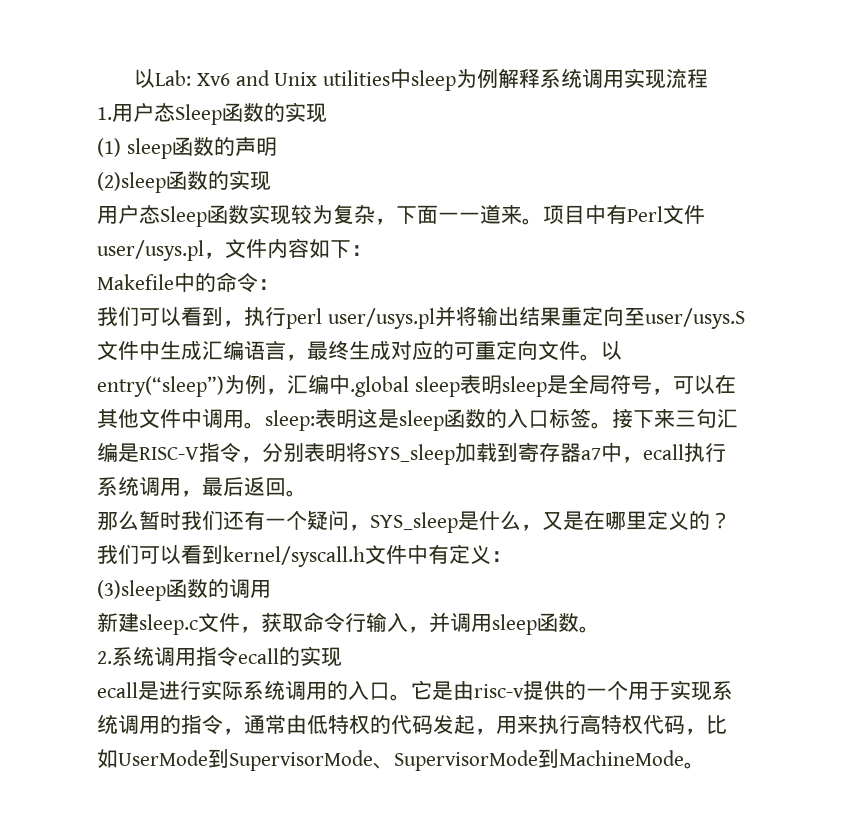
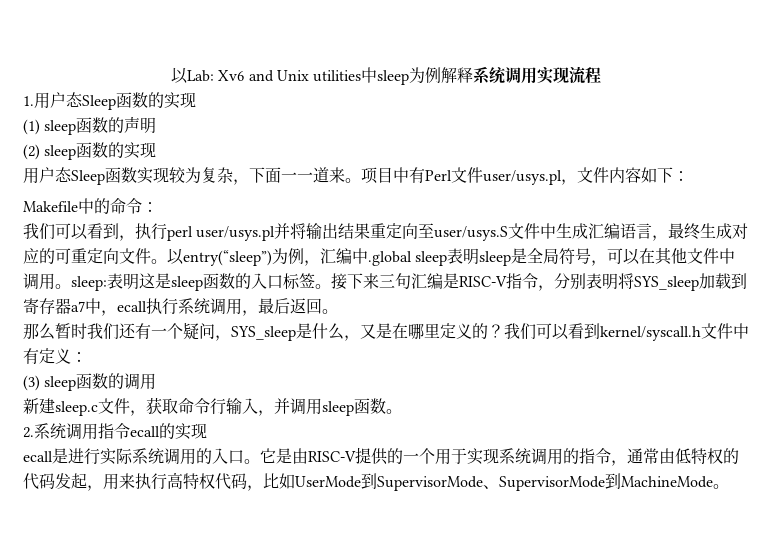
[97,172,166,193] (2)sleep -> [23,144,77,160] (2) sleep
[97,580,166,601] (3)sleep -> [23,375,77,391] (3) sleep
[474,684,524,698] risc-v -> [308,451,356,462] RISC-V

